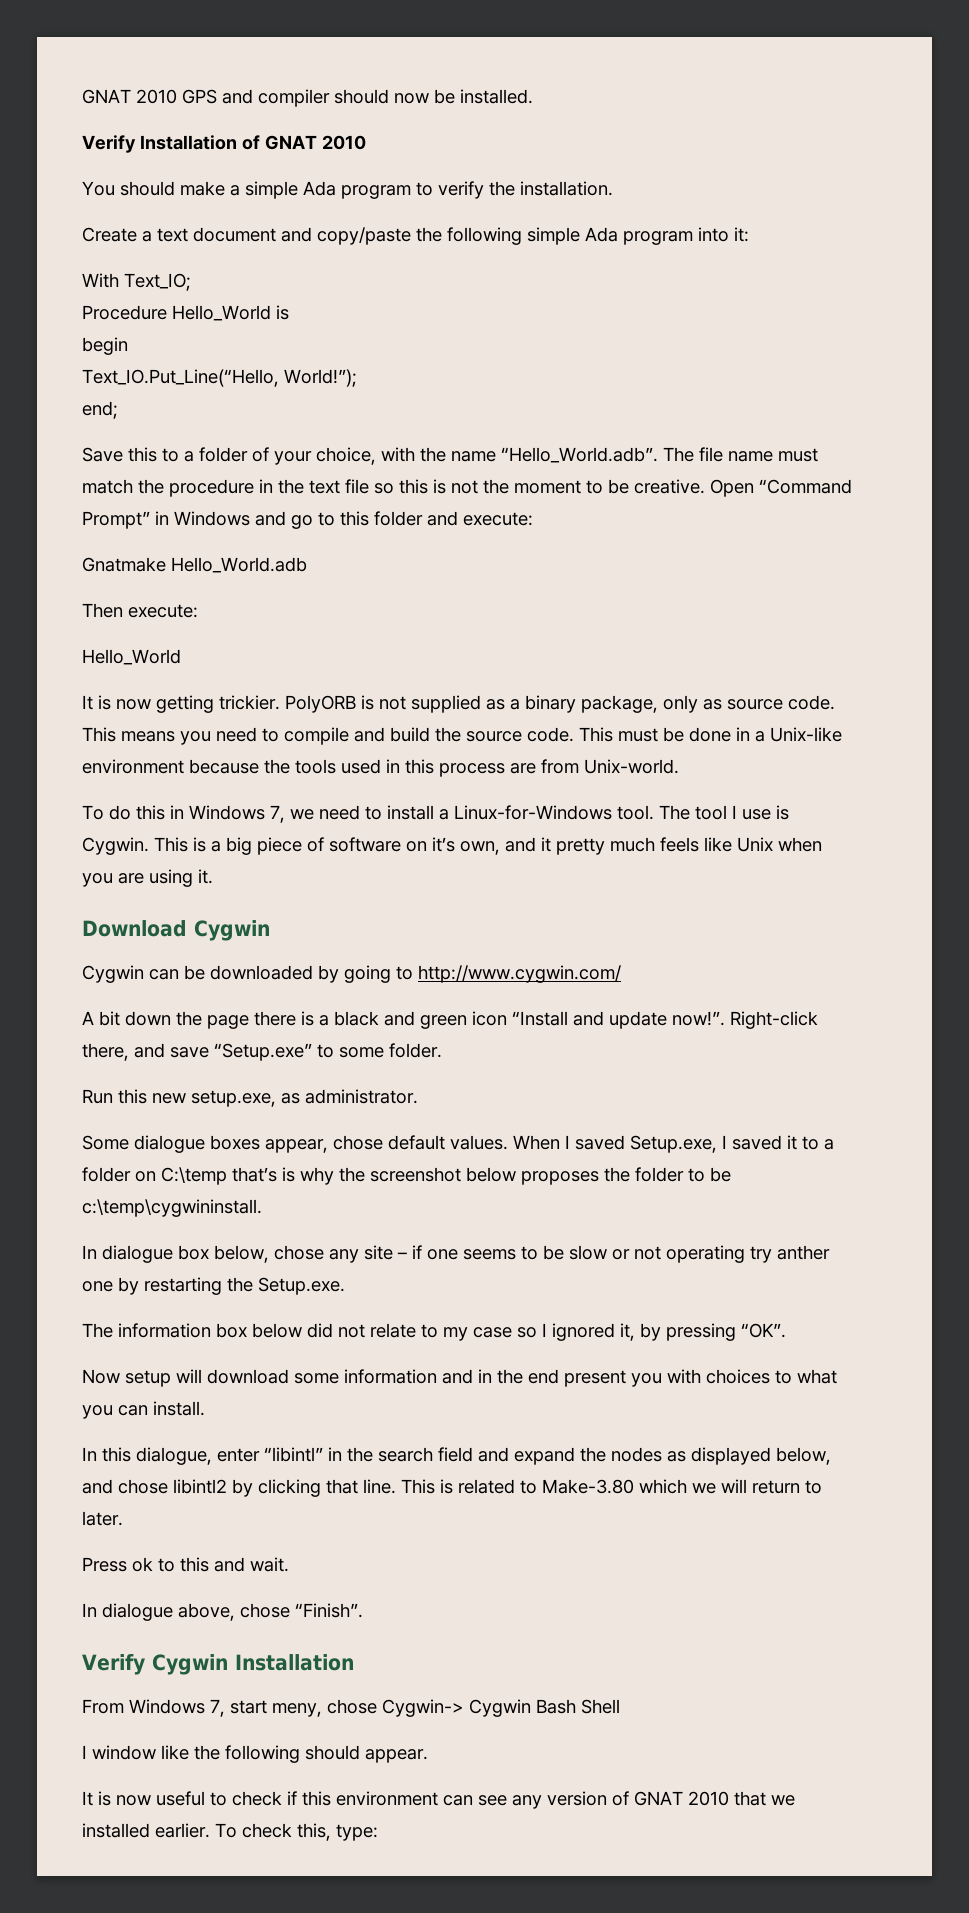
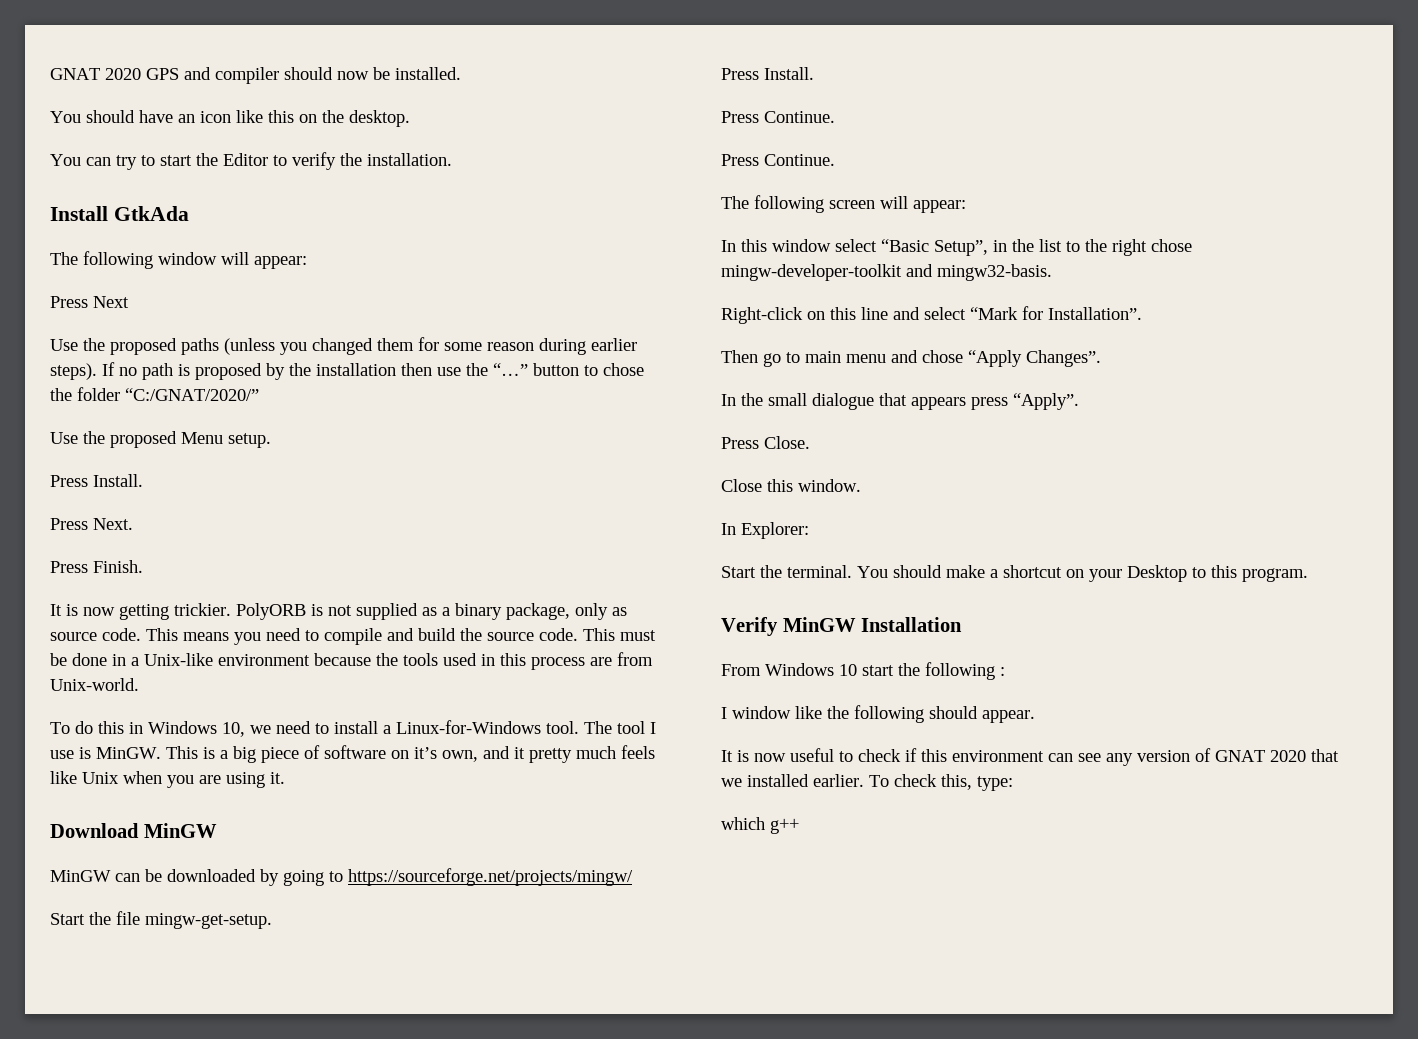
[82,89,177,104] GNAT 2010 -> [50,68,141,80] GNAT 2020
[82,135,366,153] [82,181,613,199] [82,227,749,245] [82,273,191,291] [82,305,289,321] [82,337,128,355] [82,369,357,387] [82,401,118,419] [82,447,818,465] [82,479,852,497] [82,511,533,529] [82,557,307,573] [82,603,198,618] [82,649,181,665] Verify Installation of GNAT 2010 // You should make a simple Ada program to verify the installation. // Create a text document and copy/paste the following simple Ada program into it: // With Text_IO; // Procedure Hello_World is // begin // Text_IO.Put_Line(“Hello, World!”); // end; // Save this to a folder of your choice, with the name “Hello_World.adb”. The file name must match the procedure in the text file so this is not the moment to be creative. Open “Command Prompt” in Windows and go to this folder and execute: // Gnatmake Hello_World.adb // Then execute: // Hello_World -> [50,110,410,127] [50,152,452,170] [50,206,189,221] [50,251,307,269] [50,296,129,308] [50,337,637,355] [50,362,644,380] [50,387,259,401] [50,431,271,448] [50,474,143,487] [50,518,133,530] [50,560,143,573] You should have an icon like this on the desktop. // You can try to start the Editor to verify the installation. // Install GtkAda // The following window will appear: // Press Next // Use the proposed paths (unless you changed them for some reason during earlier steps). If no path is proposed by the installation then use the “…” button to chose the folder “C:/GNAT/2020/” // Use the proposed Menu setup. // Press Install. // Press Next. // Press Finish.
[270,805,285,823] 7, -> [222,722,245,737] 10,
[82,837,149,855] Cygwin. -> [96,747,161,759] MinGW.
[194,920,270,941] [82,965,144,983] Cygwin // Cygwin -> [143,823,217,838] [50,870,111,882] MinGW // MinGW
[418,965,621,983] [82,1011,818,1029] [82,1043,442,1061] [82,1089,418,1107] [82,1135,834,1153] [82,1167,731,1185] [82,1199,262,1217] [82,1245,830,1263] [82,1277,345,1295] [82,1323,786,1341] [82,1369,837,1387] [82,1401,205,1419] [82,1447,831,1465] [82,1479,822,1497] [82,1511,123,1526] [82,1557,289,1572] [82,1603,363,1621] [82,1654,228,1675] http://www.cygwin.com/ // A bit down the page there is a black and green icon “Install and update now!”. Right-click there, and save “Setup.exe” to some folder. // Run this new setup.exe, as administrator. // Some dialogue boxes appear, chose default values. When I saved Setup.exe, I saved it to a folder on C:\temp that’s is why the screenshot below proposes the folder to be c:\temp\cygwininstall. // In dialogue box below, chose any site – if one seems to be slow or not operating try anther one by restarting the Setup.exe. // The information box below did not relate to my case so I ignored it, by pressing “OK”. // Now setup will download some information and in the end present you with choices to what you can install. // In this dialogue, enter “libintl” in the search field and expand the nodes as displayed below, and chose libintl2 by clicking that line. This is related to Make-3.80 which we will return to later. // Press ok to this and wait. // In dialogue above, chose “Finish”. // Verify Cygwin -> [348,868,633,886] [50,911,272,929] [721,67,814,80] [721,111,835,123] [721,154,835,166] [721,195,966,213] [721,239,1192,256] [721,264,1052,281] [721,306,1142,324] [721,350,1101,367] [721,393,1079,410] [721,436,810,449] [721,479,861,492] [721,522,809,539] [721,565,1308,582] [721,617,856,636] https://sourceforge.net/projects/mingw/ // Start the file mingw-get-setup. // Press Install. // Press Continue. // Press Continue. // The following screen will appear: // In this window select “Basic Setup”, in the list to the right chose mingw-developer-toolkit and mingw32-basis. // Right-click on this line and select “Mark for Installation”. // Then go to main menu and chose “Apply Changes”. // In the small dialogue that appears press “Apply”. // Press Close. // Close this window. // In Explorer: // Start the terminal. You should make a shortcut on your Desktop to this program. // Verify MinGW
[210,1699,620,1717] 7, start meny, chose Cygwin-> Cygwin Bash Shell -> [839,662,1005,680] 10 start the following :
[688,1791,729,1806] 2010 -> [1270,750,1306,762] 2020
(378, 1832) none -> [721,817,799,834] // which g++

